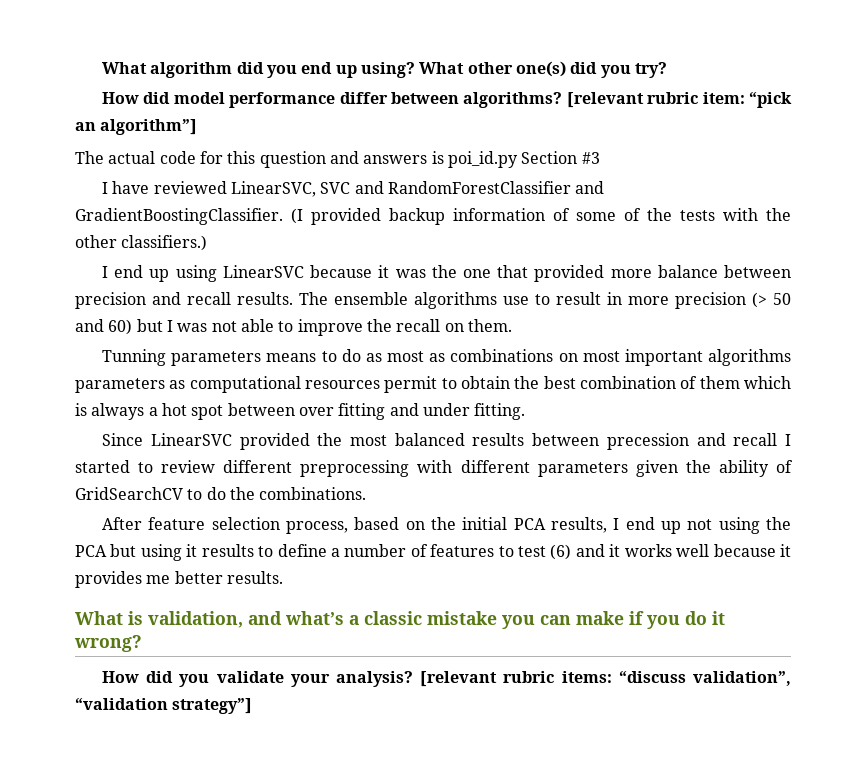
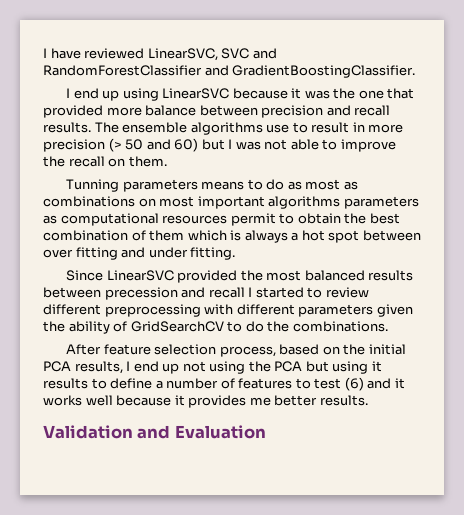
[102,61,667,78] [102,91,793,108] [75,119,198,135] [75,151,600,168] What algorithm did you end up using? What other one(s) did you try? // How did model performance differ between algorithms? [relevant rubric item: “pick an algorithm”] // The actual code for this question and answers is poi_id.py Section #3 // -> (43, 53) none
[291,208,791,225] [75,235,208,251] (I provided backup information of some of the tests with the other classifiers.) -> (416, 71) none
[75,611,725,629] [74,635,142,652] [102,670,791,687] [75,697,253,714] What is validation, and what’s a classic mistake you can make if you do it wrong? // How did you validate your analysis? [relevant rubric items: “discuss validation”, “validation strategy”] -> [43,425,266,439] Validation and Evaluation

